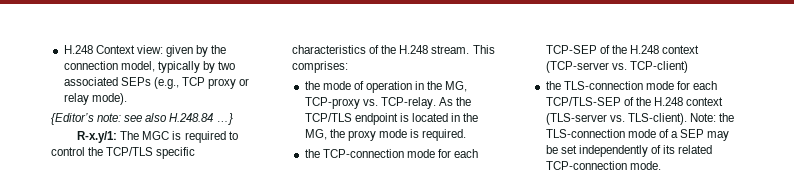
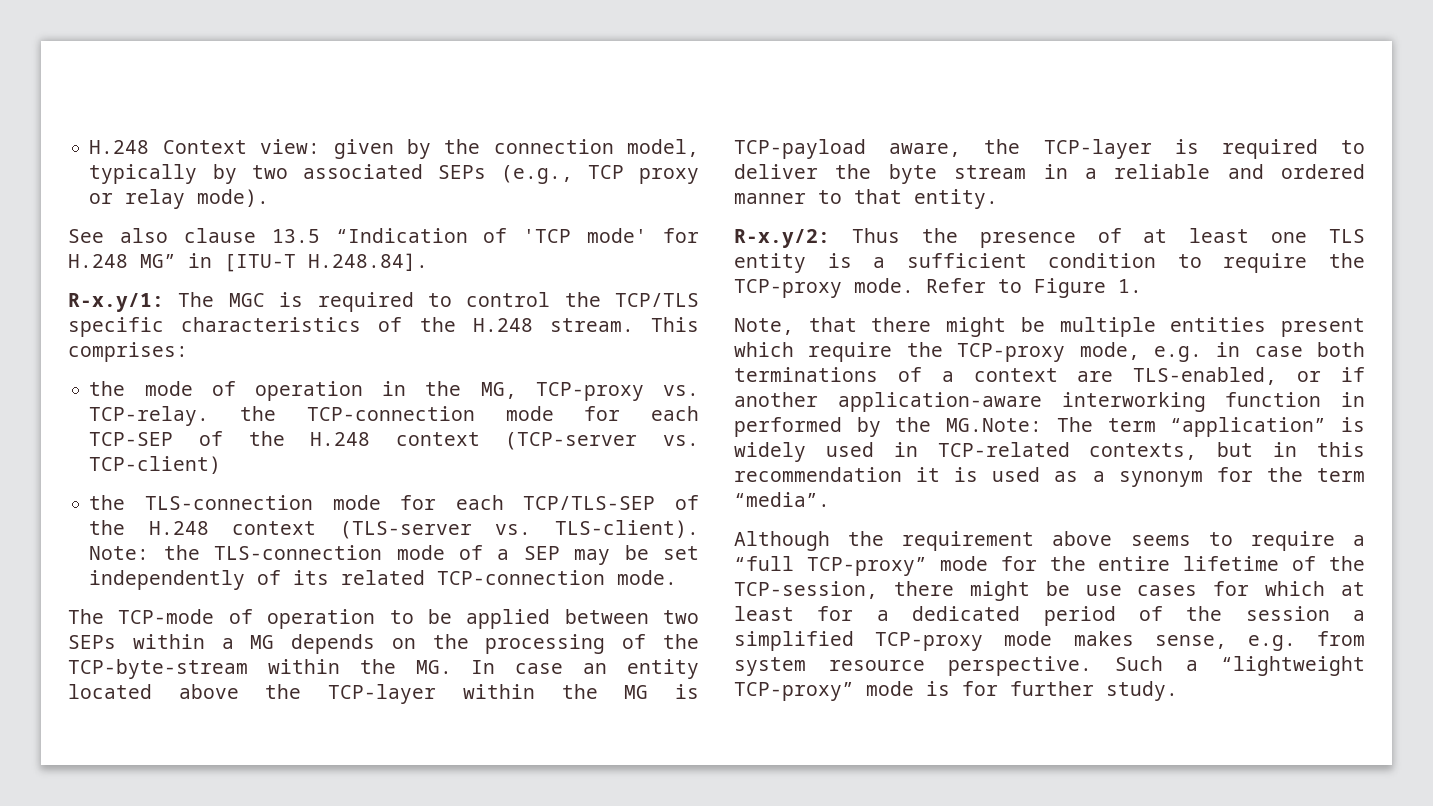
[51,113,233,125] {Editor’s note: see also H.248.84 …} -> [68,228,699,243] [68,253,428,272] See also clause 13.5 “Indication of 'TCP mode' for H.248 MG” in [ITU-T H.248.84].
[438,97,472,106] [304,113,479,125] [304,129,467,141] As the TCP/TLS endpoint is located in the MG, the proxy mode is required. // -> (210, 416) none
(661, 165) none -> [68,609,699,629] [68,634,699,654] [68,659,699,679] [68,684,699,704] [734,139,1365,159] [734,164,1365,184] [734,189,998,209] [734,228,1365,248] [734,253,1365,273] [734,278,1142,298] [734,317,1365,337] [734,342,1365,362] [734,367,1365,385] [734,392,1365,412] [734,417,1365,437] [734,442,1365,462] [734,467,1365,487] [734,492,830,507] [734,531,1365,551] [734,556,1365,576] [734,581,1365,601] [734,606,1365,626] [734,631,1365,651] [734,656,1365,676] [734,681,1178,701] // The TCP-mode of operation to be applied between two SEPs within a MG depends on the processing of the TCP-byte-stream within the MG. In case an entity located above the TCP-layer within the MG is TCP-payload aware, the TCP-layer is required to deliver the byte stream in a reliable and ordered manner to that entity. // R-x.y/2: Thus the presence of at least one TLS entity is a sufficient condition to require the TCP-proxy mode. Refer to Figure 1. // Note, that there might be multiple entities present which require the TCP-proxy mode, e.g. in case both terminations of a context are TLS-enabled, or if another application-aware interworking function in performed by the MG.Note: The term “application” is widely used in TCP-related contexts, but in this recommendation it is used as a synonym for the term “media”. // Although the requirement above seems to require a “full TCP-proxy” mode for the entire lifetime of the TCP-session, there might be use cases for which at least for a dedicated period of the session a simplified TCP-proxy mode makes sense, e.g. from system resource perspective. Such a “lightweight TCP-proxy” mode is for further study.

